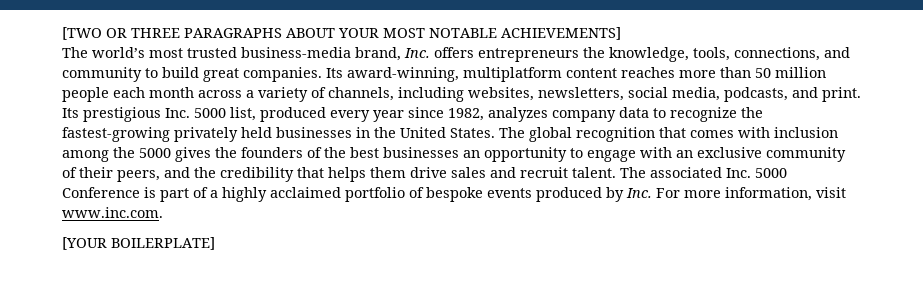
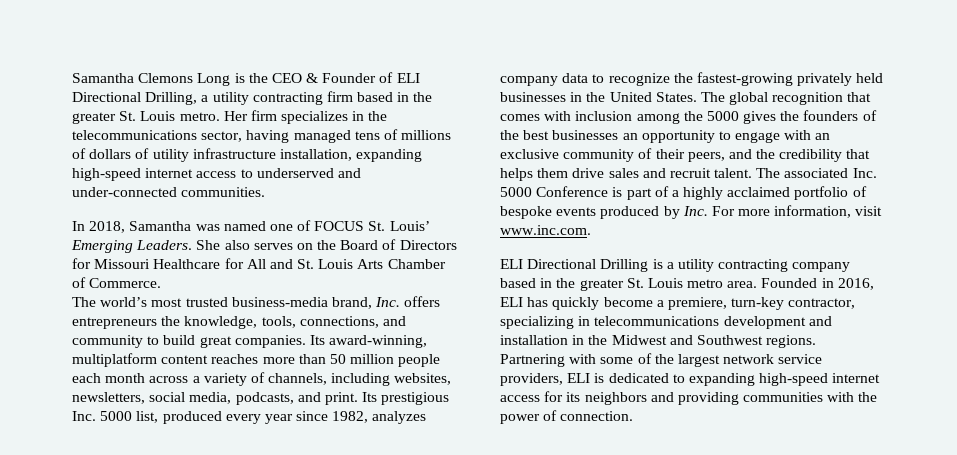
[62,27,621,40] [TWO OR THREE PARAGRAPHS ABOUT YOUR MOST NOTABLE ACHIEVEMENTS] -> [72,72,420,86] [72,91,433,105] [72,110,388,124] [72,129,452,143] [72,148,423,162] [72,168,361,181] [72,187,266,197] [72,220,430,233] [71,239,457,253] [72,258,446,269] [72,277,162,288] Samantha Clemons Long is the CEO & Founder of ELI Directional Drilling, a utility contracting firm based in the greater St. Louis metro. Her firm specializes in the telecommunications sector, having managed tens of millions of dollars of utility infrastructure installation, expanding high-speed internet access to underserved and under-connected communities. // In 2018, Samantha was named one of FOCUS St. Louis’ Emerging Leaders. She also serves on the Board of Directors for Missouri Healthcare for All and St. Louis Arts Chamber of Commerce.
[62,237,215,250] [YOUR BOILERPLATE] -> [500,259,851,272] [500,278,874,291] [500,297,856,310] [500,316,832,329] [500,335,817,348] [500,353,823,367] [500,373,881,386] [500,391,878,405] [500,410,634,424] ELI Directional Drilling is a utility contracting company based in the greater St. Louis metro area. Founded in 2016, ELI has quickly become a premiere, turn-key contractor, specializing in telecommunications development and installation in the Midwest and Southwest regions. Partnering with some of the largest network service providers, ELI is dedicated to expanding high-speed internet access for its neighbors and providing communities with the power of connection.

